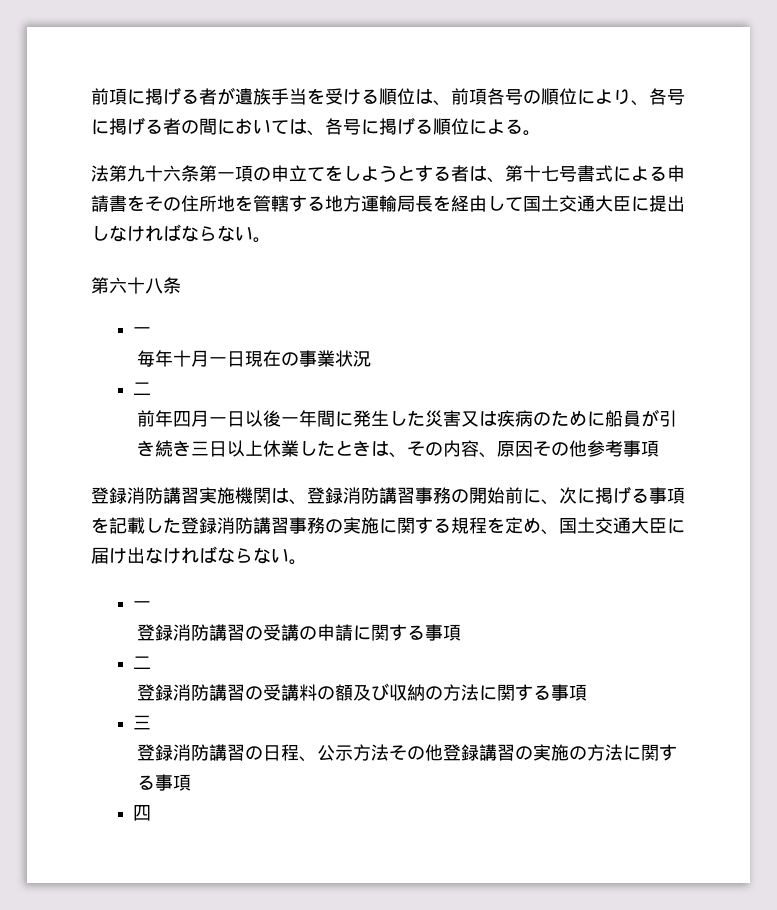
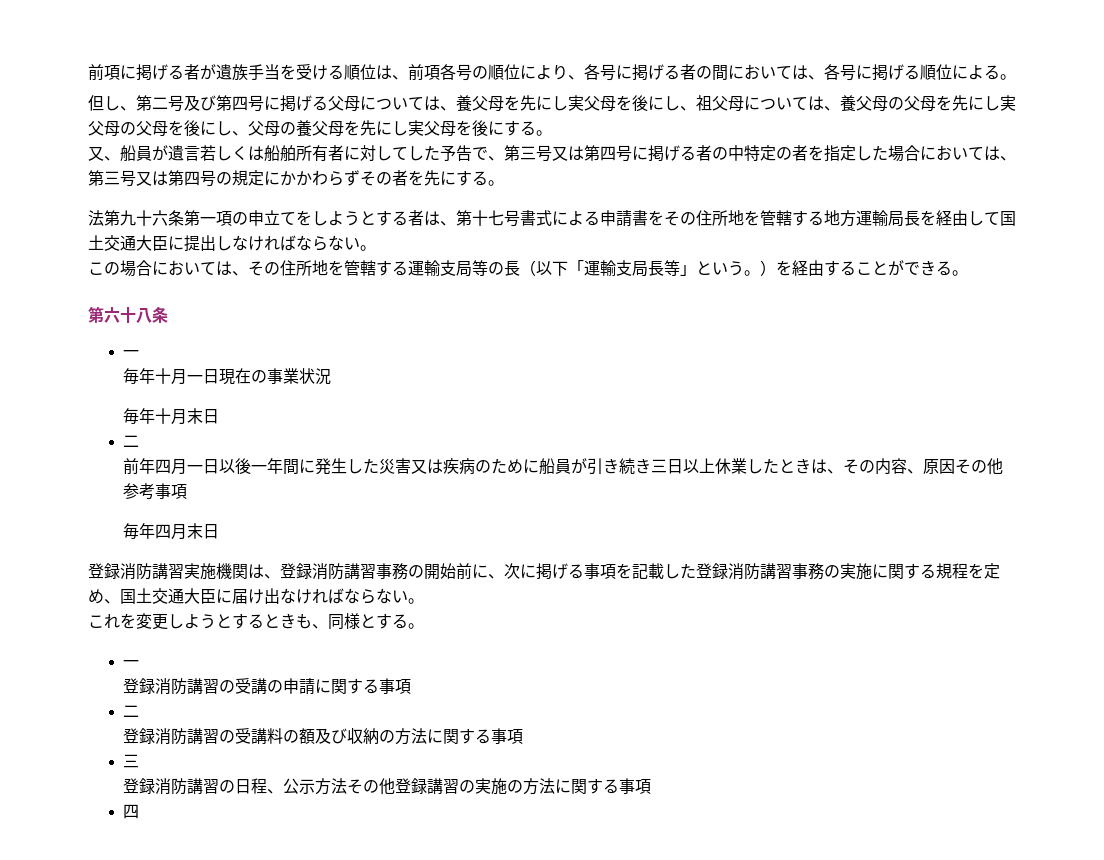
(541, 133) none -> [88,95,1016,112] [88,120,552,137] [88,145,1016,162] [88,170,504,187] // 但し、第二号及び第四号に掲げる父母については、養父母を先にし実父母を後にし、祖父母については、養父母の父母を先にし実父母の父母を後にし、父母の養父母を先にし実父母を後にする。 // 又、船員が遺言若しくは船舶所有者に対してした予告で、第三号又は第四号に掲げる者の中特定の者を指定した場合においては、第三号又は第四号の規定にかかわらずその者を先にする。
(271, 240) none -> [88,260,968,277] // この場合においては、その住所地を管轄する運輸支局等の長（以下「運輸支局長等」という。）を経由することができる。
(372, 358) none -> [123,408,220,425] // 毎年十月末日
(660, 448) none -> [123,523,220,540] // 毎年四月末日
(307, 562) none -> [88,613,424,630] // これを変更しようとするときも、同様とする。

